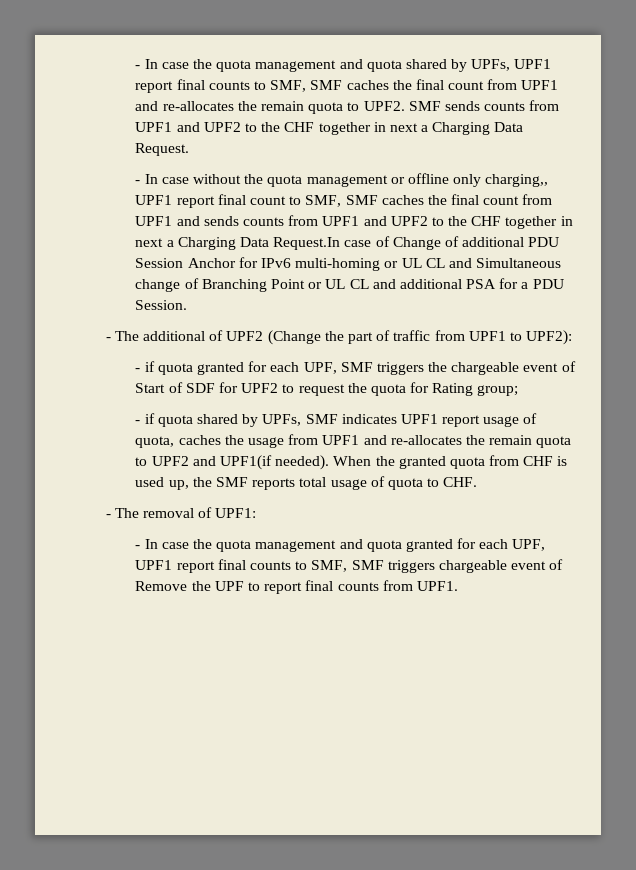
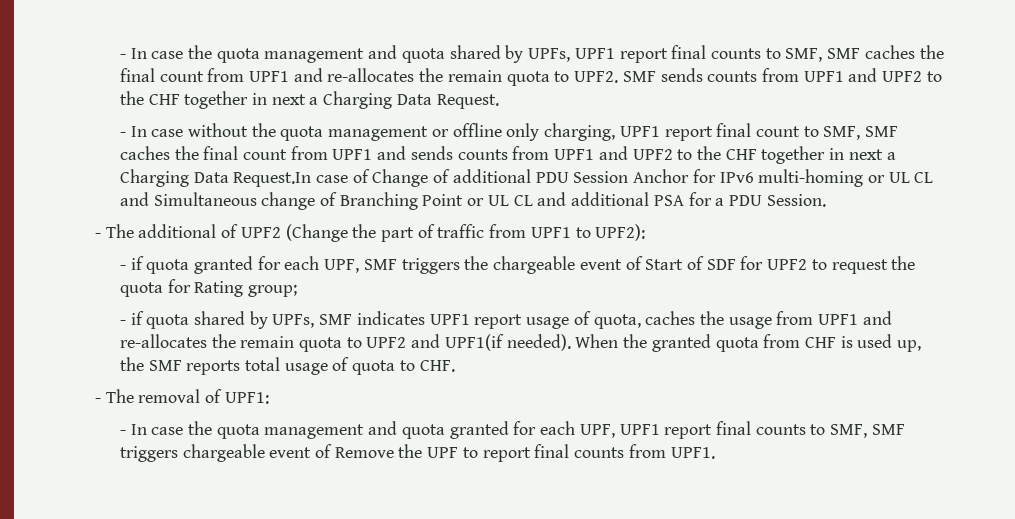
[485,174,549,187] charging,, -> [544,123,616,141] charging,

